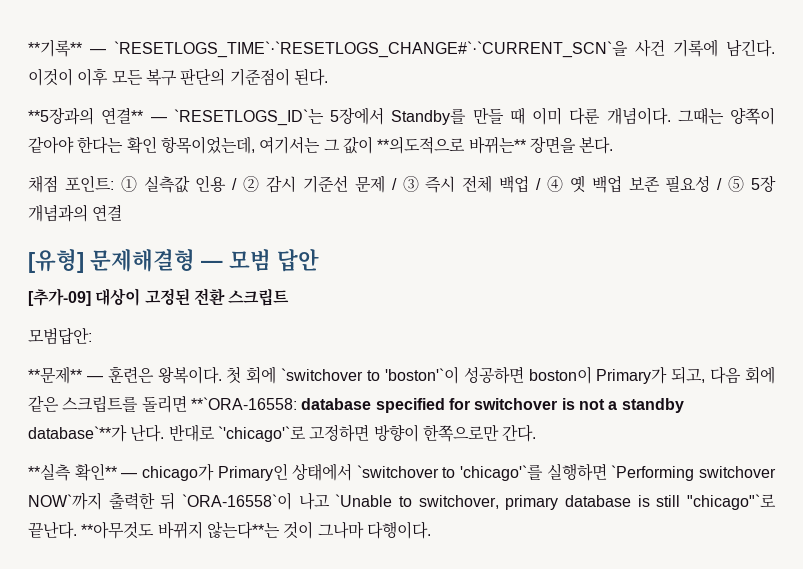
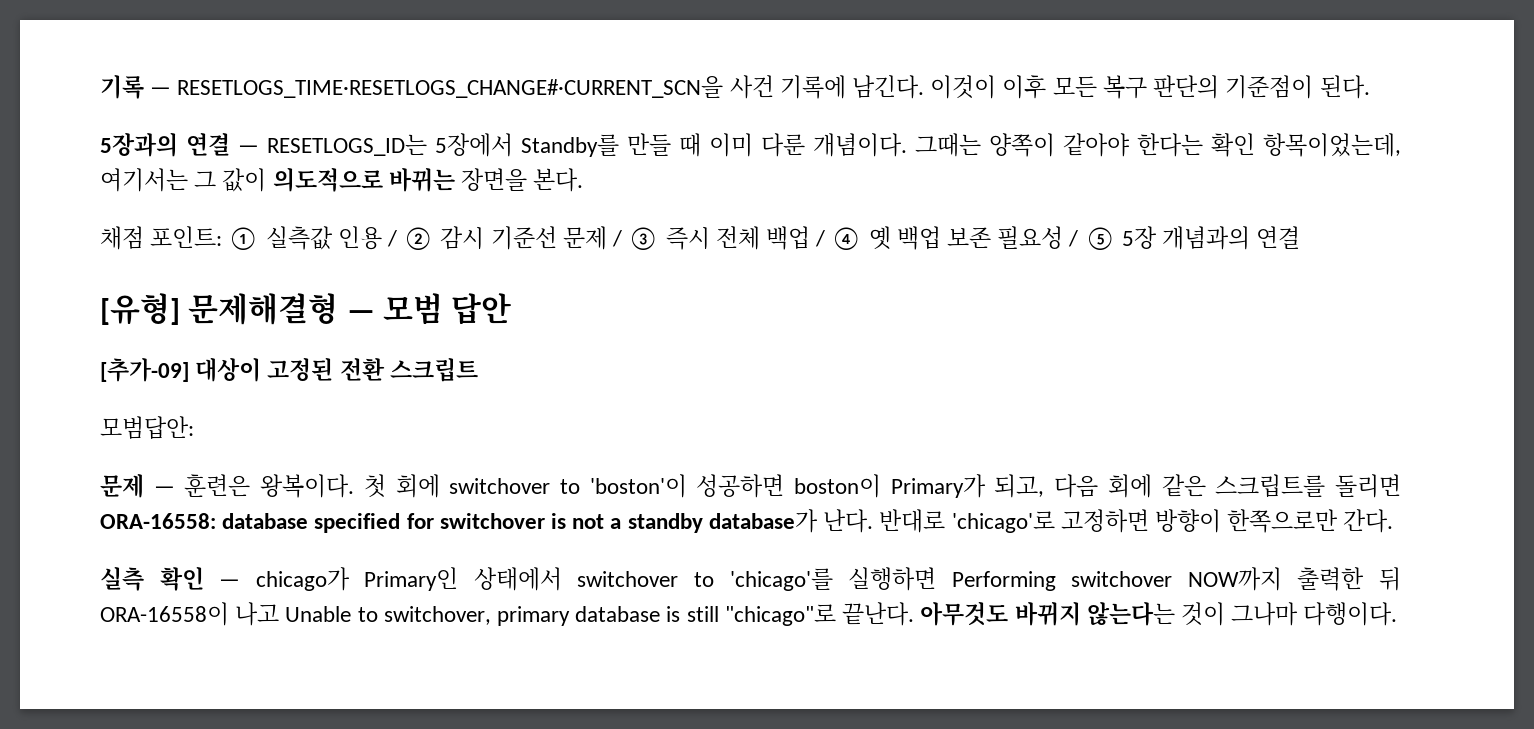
[28,39,628,58] **기록** — `RESETLOGS_TIME`·`RESETLOGS_CHANGE#`·`CURRENT_SCN`을 -> [100,75,724,99] 기록 — RESETLOGS_TIME·RESETLOGS_CHANGE#·CURRENT_SCN을
[28,107,324,126] **5장과의 연결** — `RESETLOGS_ID`는 -> [100,133,427,157] 5장과의 연결 — RESETLOGS_ID는
[377,136,526,154] **의도적으로 바뀌는** -> [272,168,455,192] 의도적으로 바뀌는
[28,366,82,384] **문제** -> [100,474,144,498] 문제
[281,366,459,384] `switchover to 'boston'`이 -> [449,474,687,498] switchover to 'boston'이
[190,397,297,410] **`ORA-16558: -> [100,513,216,529] ORA-16558:
[28,424,127,442] database`**가 -> [708,509,818,533] database가
[217,426,306,442] `'chicago'`로 -> [951,511,1055,533] 'chicago'로
[28,463,117,481] **실측 확인** -> [100,567,204,591] 실측 확인
[356,463,776,481] [28,492,393,510] `switchover to 'chicago'`를 실행하면 `Performing switchover NOW`까지 출력한 뒤 `ORA-16558`이 나고 `Unable -> [577,567,1402,591] [100,602,352,626] switchover to 'chicago'를 실행하면 Performing switchover NOW까지 출력한 뒤 ORA-16558이 나고 Unable
[687,494,776,510] [28,521,280,539] "chicago"`로 끝난다. **아무것도 바뀌지 않는다**는 -> [724,602,1175,626] "chicago"로 끝난다. 아무것도 바뀌지 않는다는

